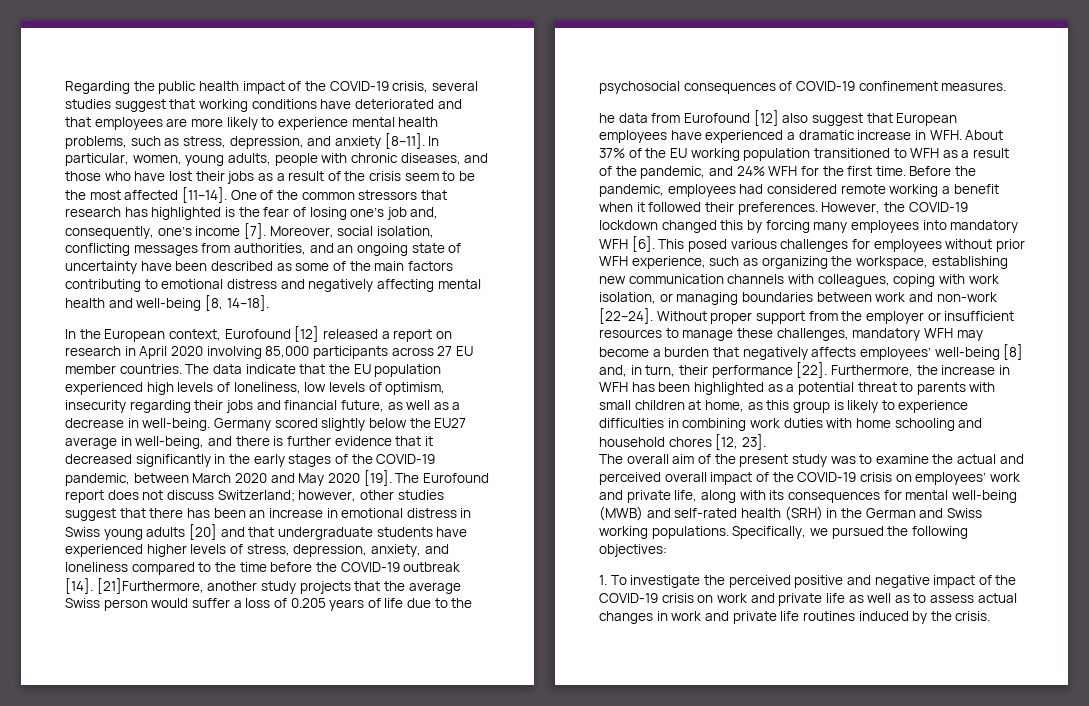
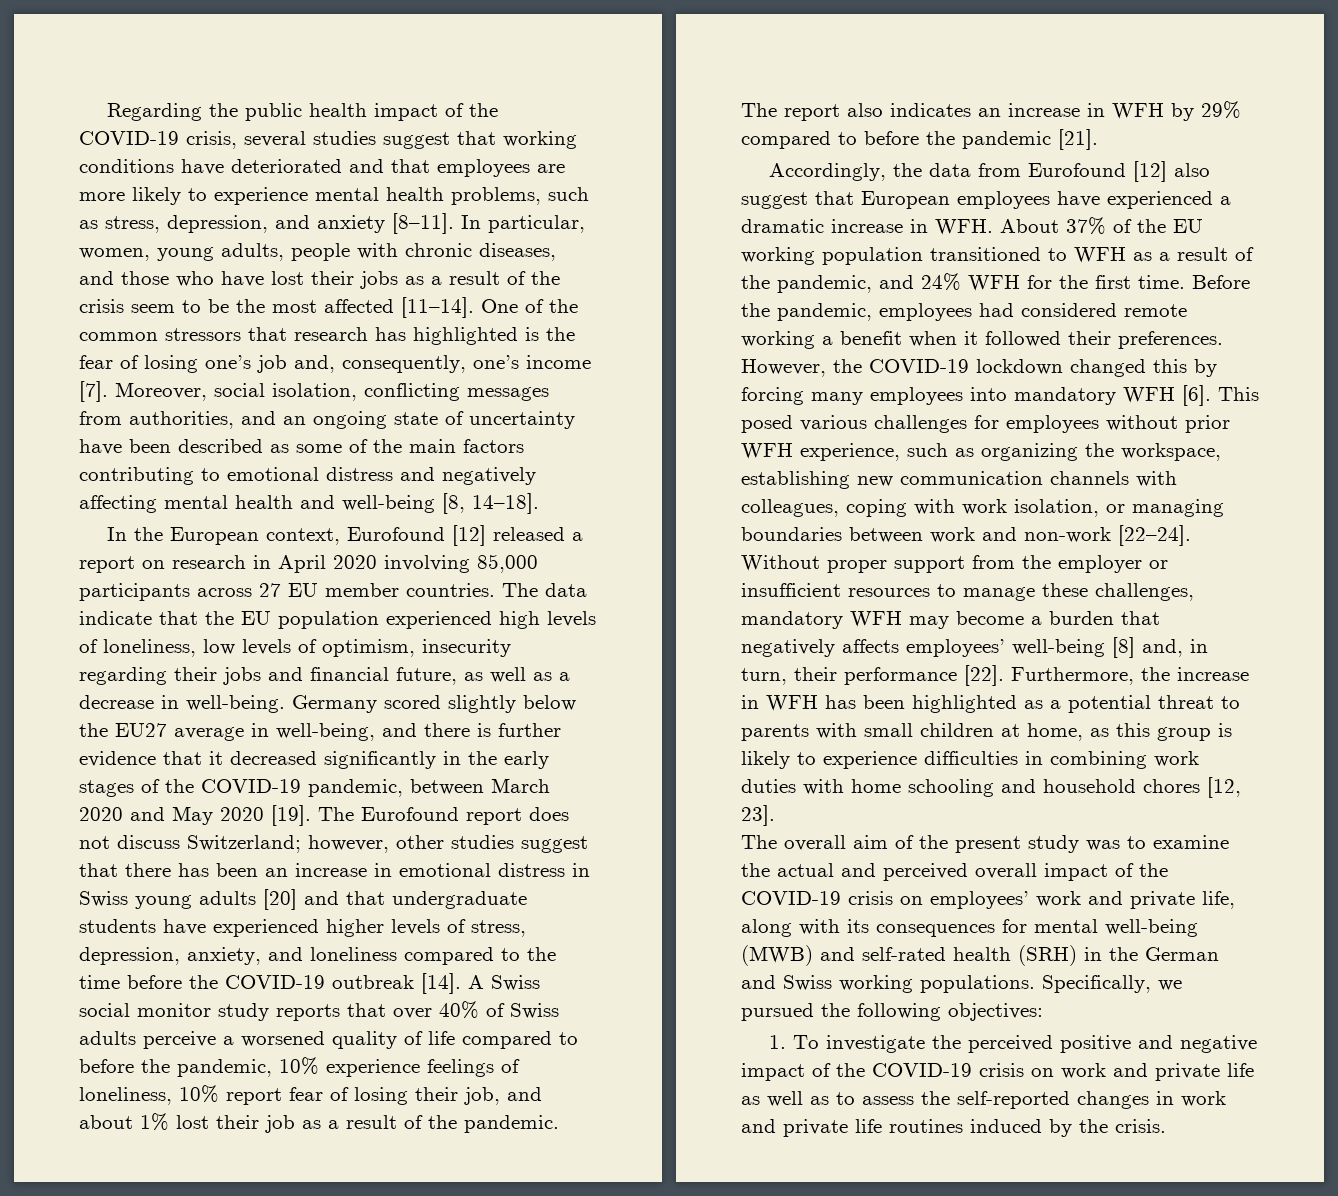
[96,578,461,594] [65,598,473,611] [599,81,1007,94] [599,113,615,123] [21]Furthermore, another study projects that the average Swiss person would suffer a loss of 0.205 years of life due to the psychosocial consequences of COVID-19 confinement measures. // he -> [468,975,540,991] [79,1001,559,1021] [79,1031,578,1049] [79,1057,520,1077] [79,1085,542,1105] [79,1113,559,1133] [741,101,1241,121] [741,129,1098,150] [769,163,923,181] A Swiss social monitor study reports that over 40% of Swiss adults perceive a worsened quality of life compared to before the pandemic, 10% experience feelings of loneliness, 10% report fear of losing their job, and about 1% lost their job as a result of the pandemic. The report also indicates an increase in WFH by 29% compared to before the pandemic [21]. // Accordingly, the
[977,593,1017,603] actual -> [921,1091,1070,1109] the self-reported

